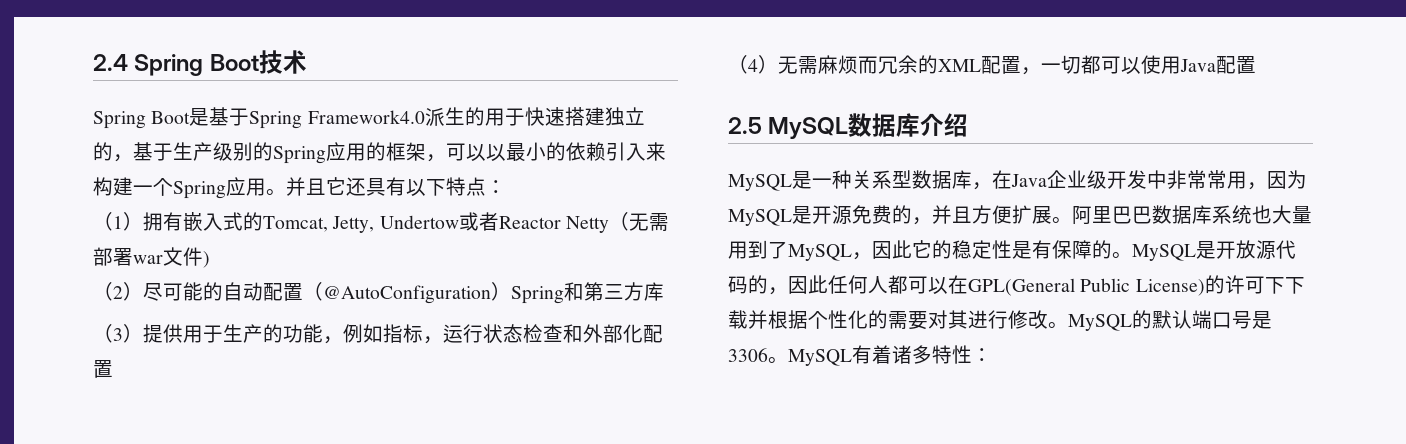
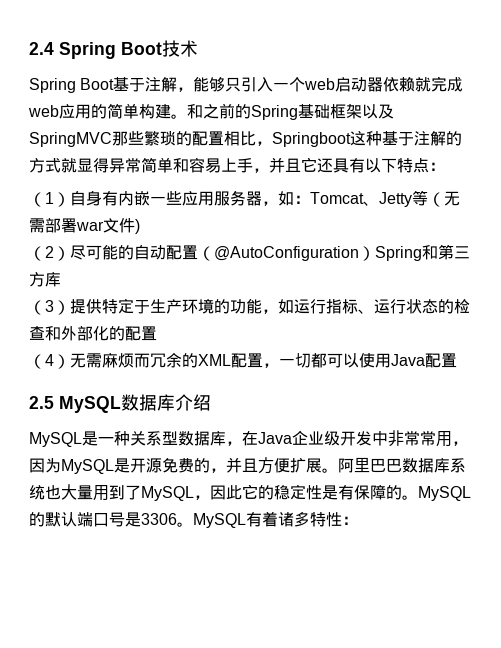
[189,107,645,129] [93,142,666,164] [93,177,286,199] 是基于Spring Framework4.0派生的用于快速搭建独立的，基于生产级别的Spring应用的框架，可以以最小的依赖引入来构建一个Spring应用。 -> [113,76,464,92] [28,103,394,120] [29,131,462,147] [29,157,269,173] 基于注解，能够只引入一个web启动器依赖就完成web应用的简单构建。和之前的Spring基础框架以及SpringMVC那些繁琐的配置相比，Springboot这种基于注解的方式就显得异常简单和容易上手，
[143,212,609,233] 拥有嵌入式的Tomcat, Jetty, Undertow或者Reactor Netty -> [70,190,428,207] 自身有内嵌一些应用服务器，如：Tomcat、Jetty等
[183,324,443,344] 用于生产的功能，例如指标， -> [102,298,374,314] 特定于生产环境的功能，如运行指标、
(523, 333) none -> [438,299,454,314] 的
(643, 333) none -> [109,326,125,341] 的
[1196,240,1296,260] [728,275,1305,296] [728,310,1132,331] 是开放源代码的，因此任何⼈都可以在GPL(General Public License)的许可下下载并根据个性化的需要对其进⾏修改。MySQL -> (471, 493) none

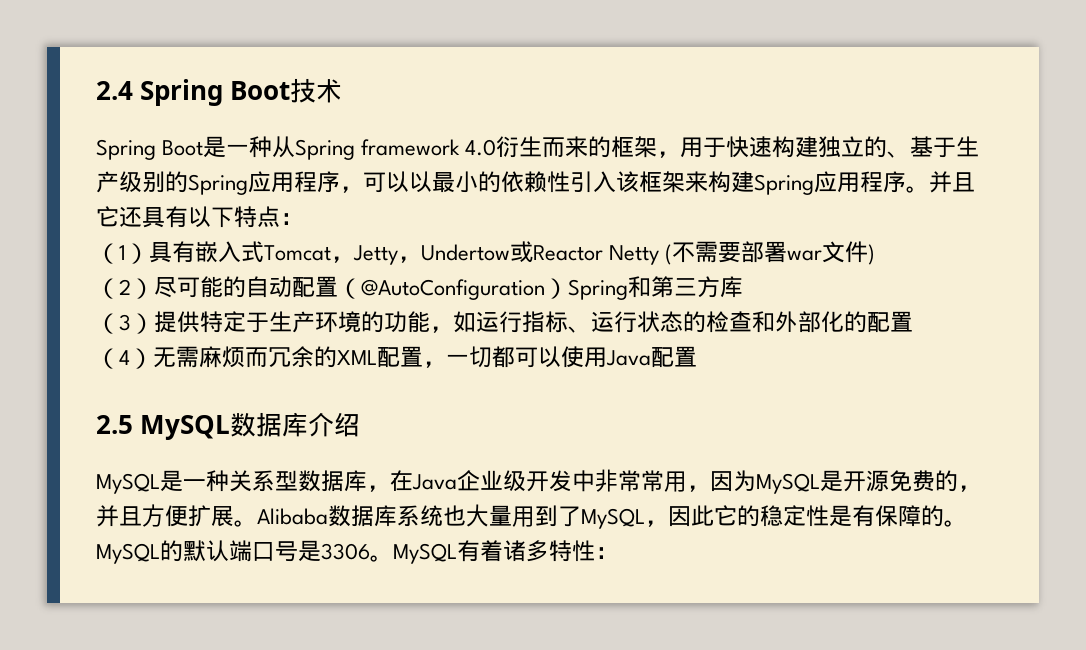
[113,76,464,92] [28,103,394,120] [29,131,462,147] [29,157,269,173] 基于注解，能够只引入一个web启动器依赖就完成web应用的简单构建。和之前的Spring基础框架以及SpringMVC那些繁琐的配置相比，Springboot这种基于注解的方式就显得异常简单和容易上手， -> [203,136,980,160] [96,171,929,195] 是一种从Spring framework 4.0衍生而来的框架，用于快速构建独立的、基于生产级别的Spring应用程序，可以以最小的依赖性引入该框架来构建Spring应用程序。
[70,190,460,207] [29,218,45,233] 自身有内嵌一些应用服务器，如：Tomcat、Jetty等（无需 -> [149,241,742,265] 具有嵌入式Tomcat，Jetty，Undertow或Reactor Netty (不需要
[338,457,402,473] 阿⾥巴巴 -> [257,508,328,525] Alibaba

